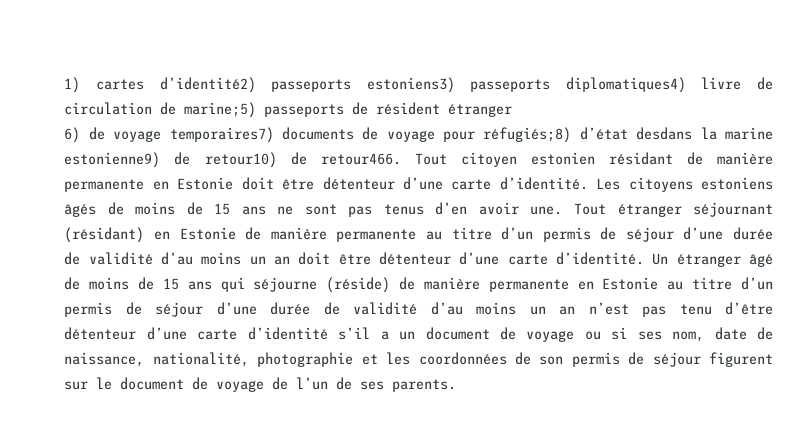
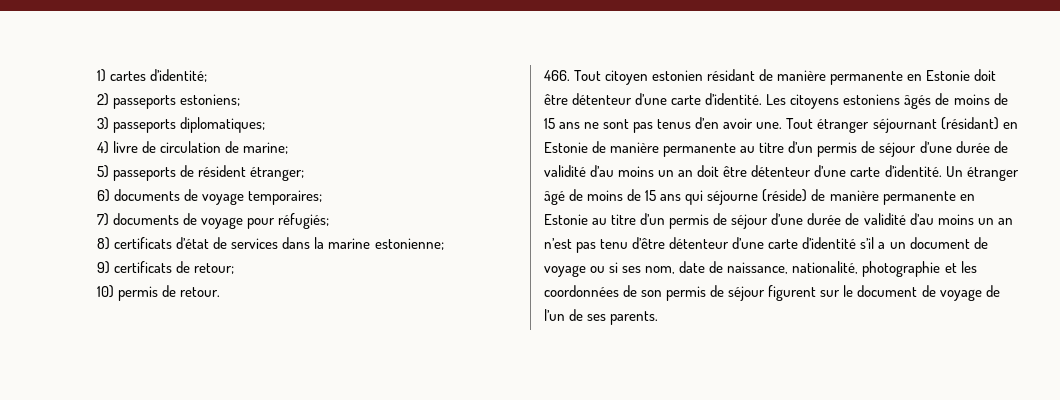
[159,77,686,93] d’identité2) passeports estoniens3) passeports diplomatiques4) -> [150,69,208,82] [97,93,241,109] [97,117,266,133] [97,141,110,154] d’identité; // 2) passeports estoniens; // 3) passeports diplomatiques; // 4)
[184,102,257,118] marine;5) -> [243,142,289,154] [97,165,110,178] marine; // 5)
[448,104,513,117] étranger -> [250,167,305,181] étranger;
[88,127,274,143] de voyage temporaires7) -> [114,189,323,205] [97,213,110,226] documents de voyage temporaires; // 7)
[483,127,773,143] [64,152,401,168] réfugiés;8) d’état desdans la marine estonienne9) de retour10) de retour466. -> [278,213,330,229] [97,237,444,250] [97,261,235,274] [97,285,221,301] [544,70,570,81] réfugiés; // 8) certificats d’état de services dans la marine estonienne; // 9) certificats de retour; // 10) permis de retour. // 466.

